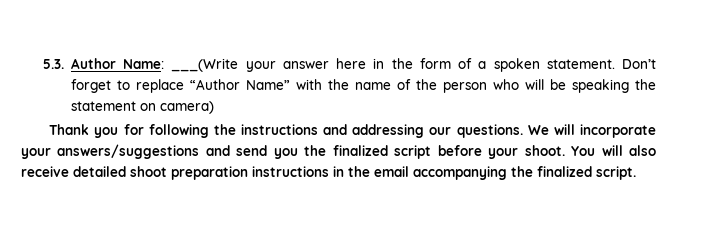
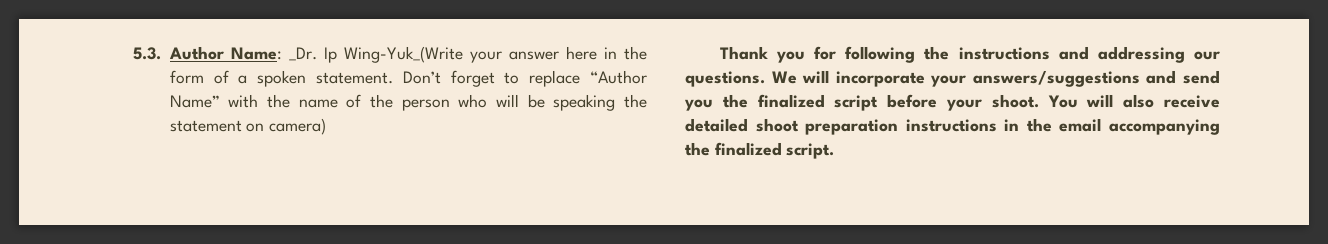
[171,58,239,72] ___(Write -> [288,46,463,63] _Dr. Ip Wing-Yuk_(Write

